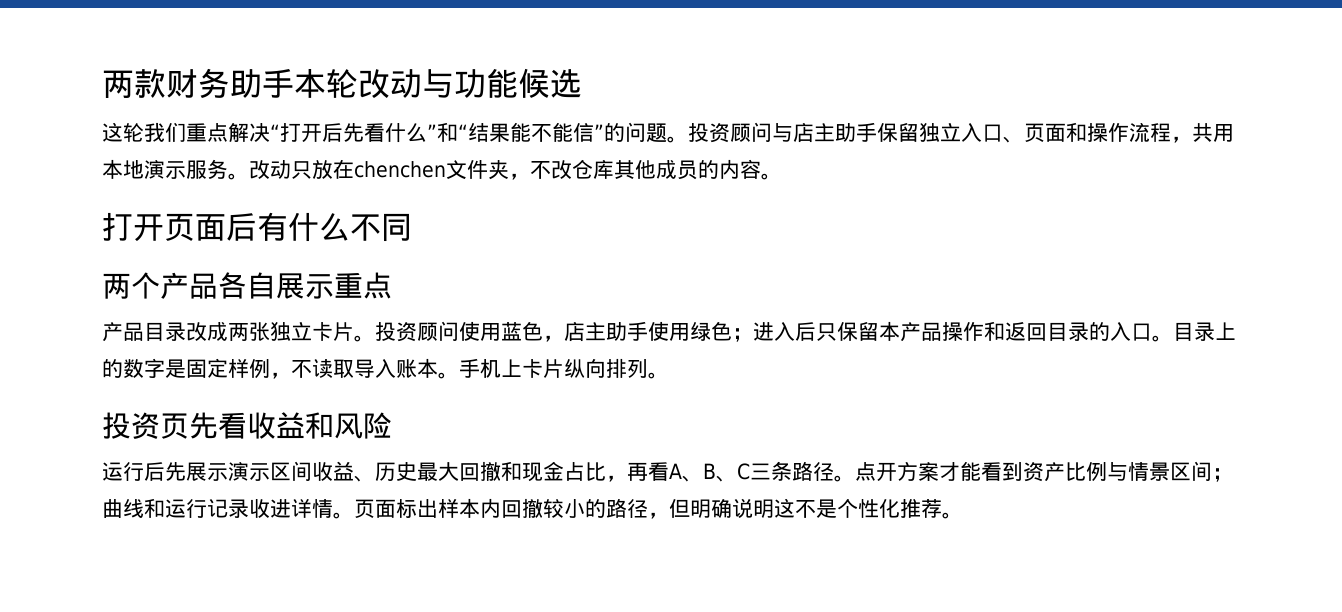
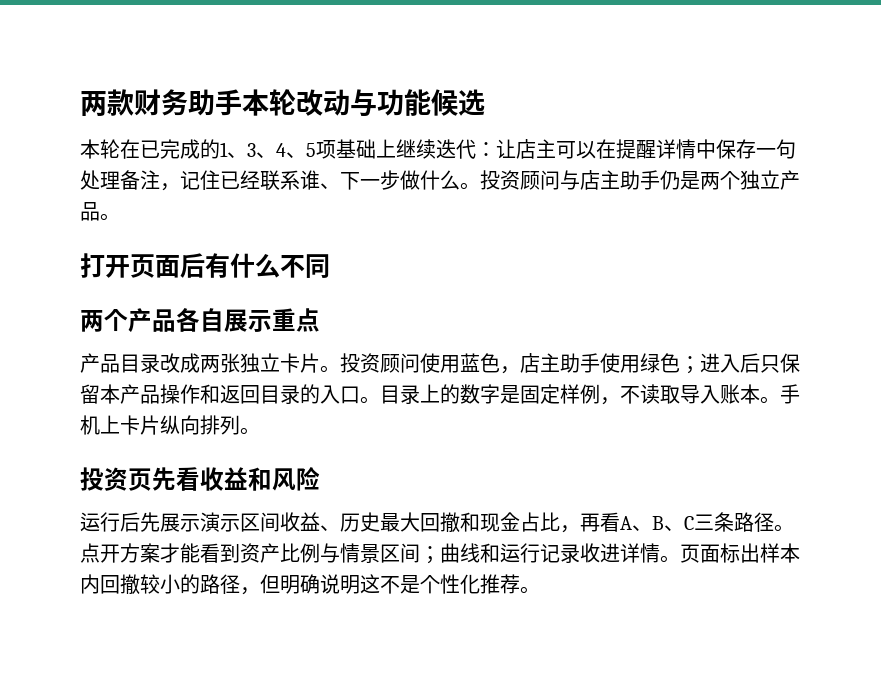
[102,122,667,143] 这轮我们重点解决“打开后先看什么”和“结果能不能信”的问题 -> [80,139,796,159] [80,170,460,191] 本轮在已完成的1、3、4、5项基础上继续迭代：让店主可以在提醒详情中保存一句处理备注，记住已经联系谁、下一步做什么
[877,122,1234,143] [102,159,761,180] 保留独立入口、页面和操作流程，共用本地演示服务。改动只放在chenchen文件夹，不改仓库其他成员的内容 -> [660,170,800,190] [80,202,100,221] 仍是两个独立产品

